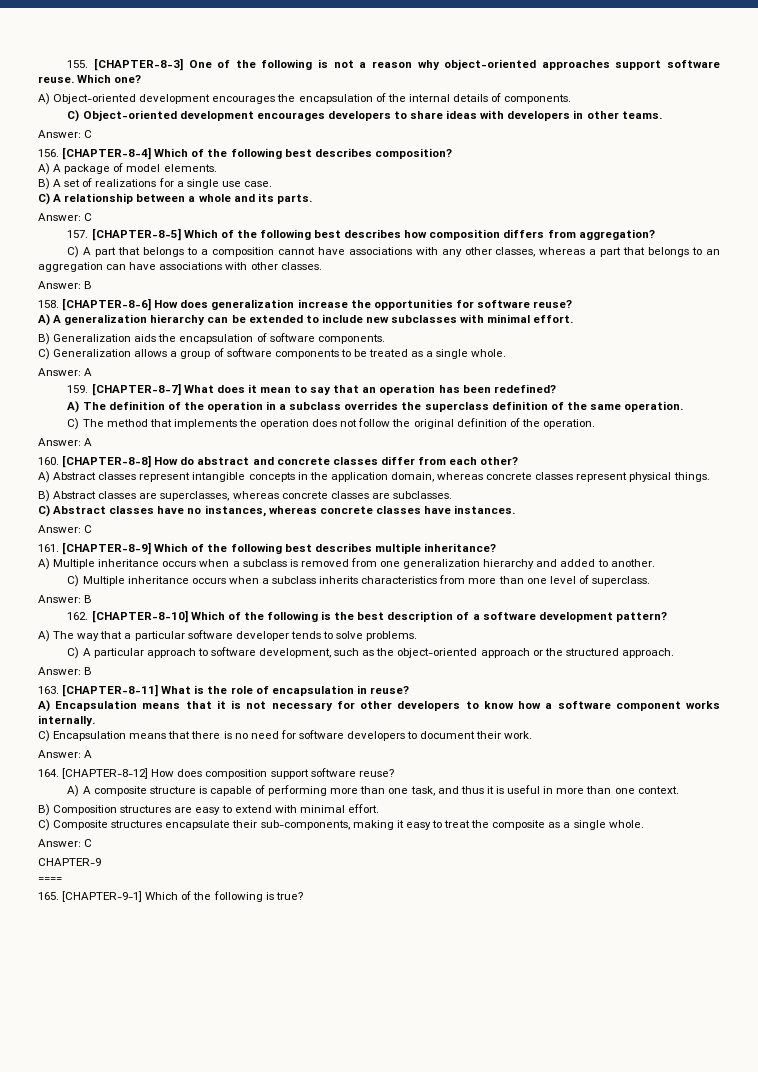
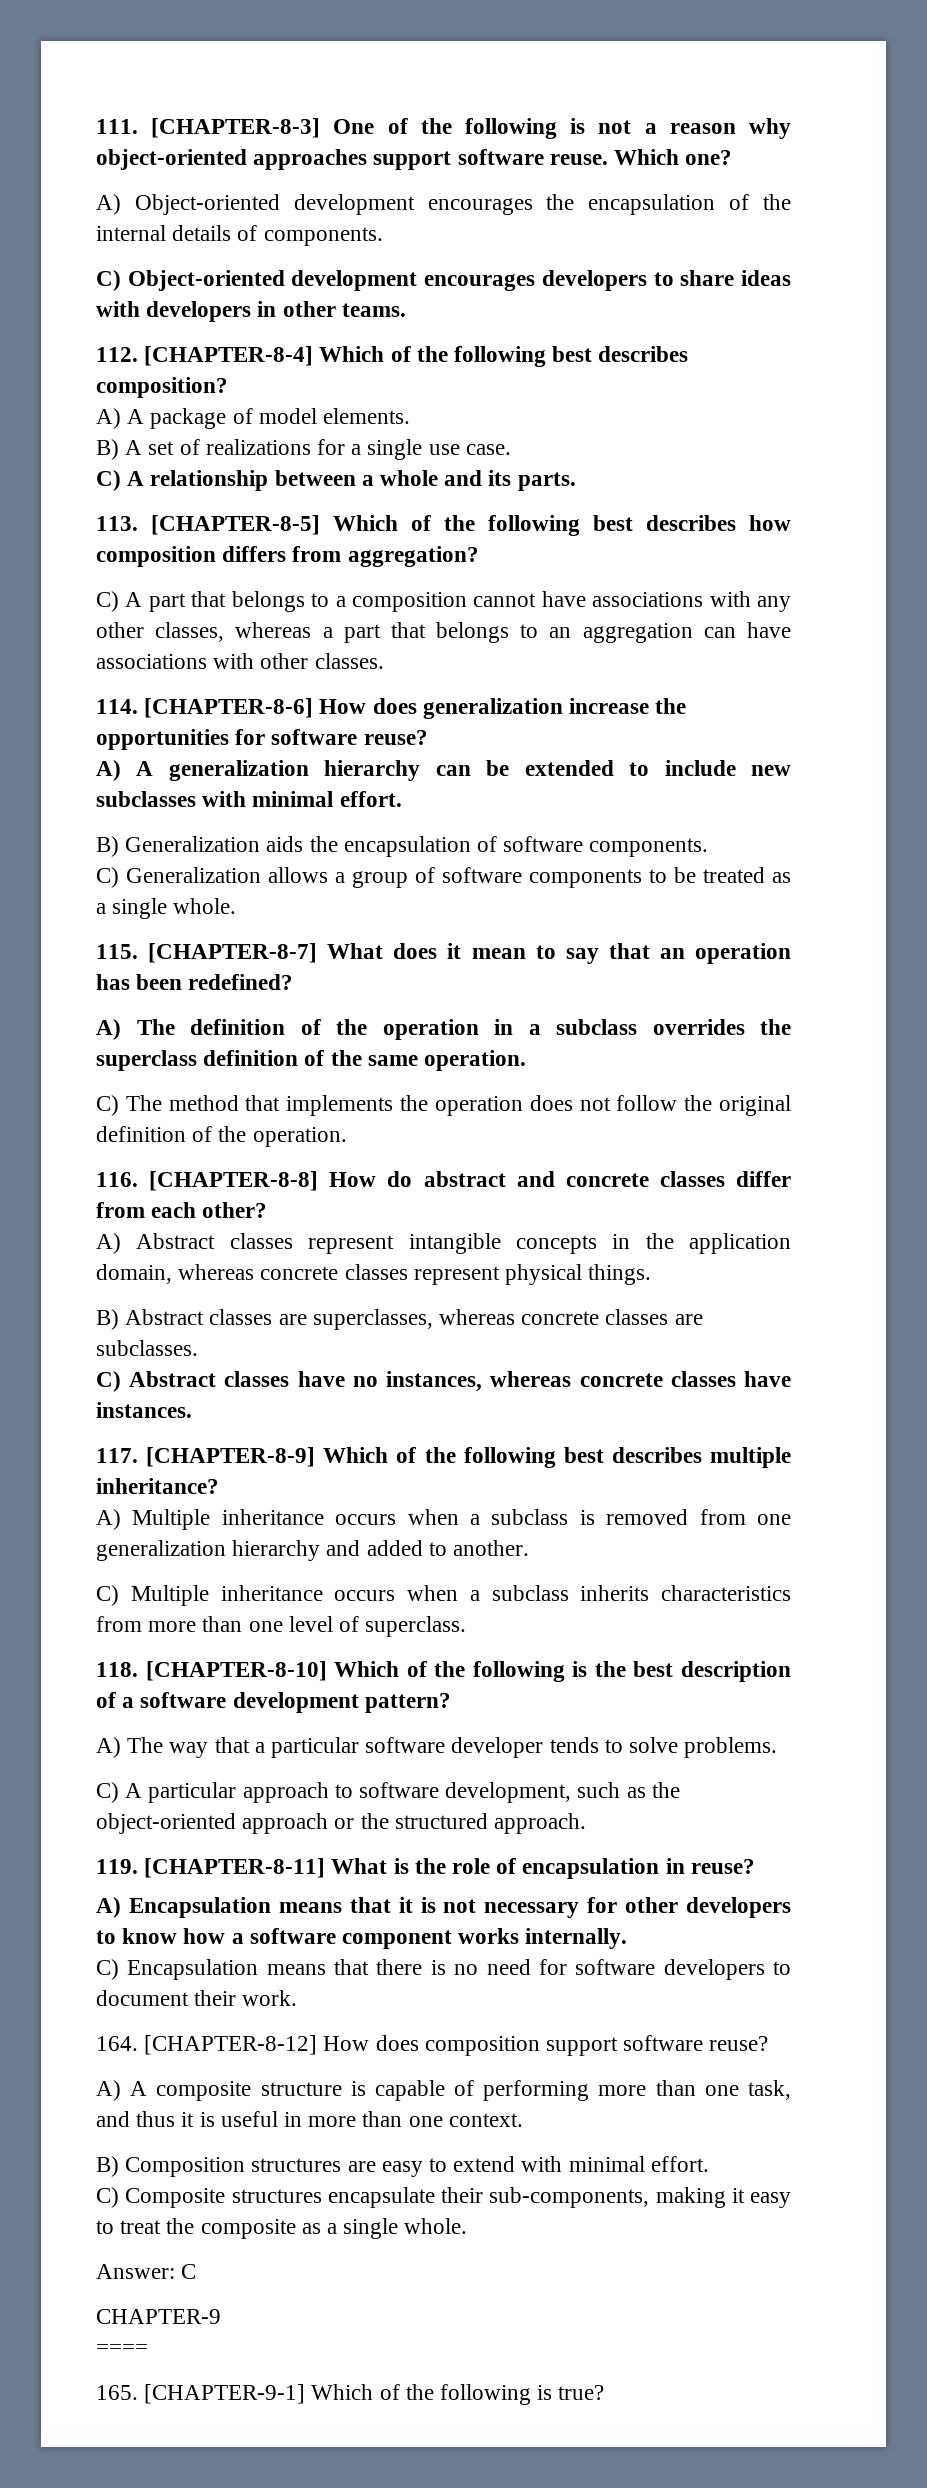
[67,60,89,68] 155. -> [96,119,138,134] 111.
[38,130,93,138] [38,149,59,157] Answer: C // 156. -> [96,347,138,362] 112.
[38,213,93,221] [67,230,89,238] Answer: C // 157. -> [96,516,138,531] 113.
[38,281,93,289] [38,300,59,308] Answer: B // 158. -> [96,699,138,714] 114.
[38,368,93,376] [67,385,89,393] Answer: A // 159. -> [96,944,138,959] 115.
[38,438,93,446] [38,457,59,465] Answer: A // 160. -> [96,1172,138,1187] 116.
[38,525,93,533] [38,544,59,552] Answer: C // 161. -> [96,1448,138,1463] 117.
[38,595,93,603] [67,612,89,620] Answer: B // 162. -> [96,1662,138,1677] 118.
[38,667,93,675] [38,686,59,694] Answer: B // 163. -> [96,1859,138,1874] 119.
[38,750,93,758] // Answer: A -> (298, 1998) none

